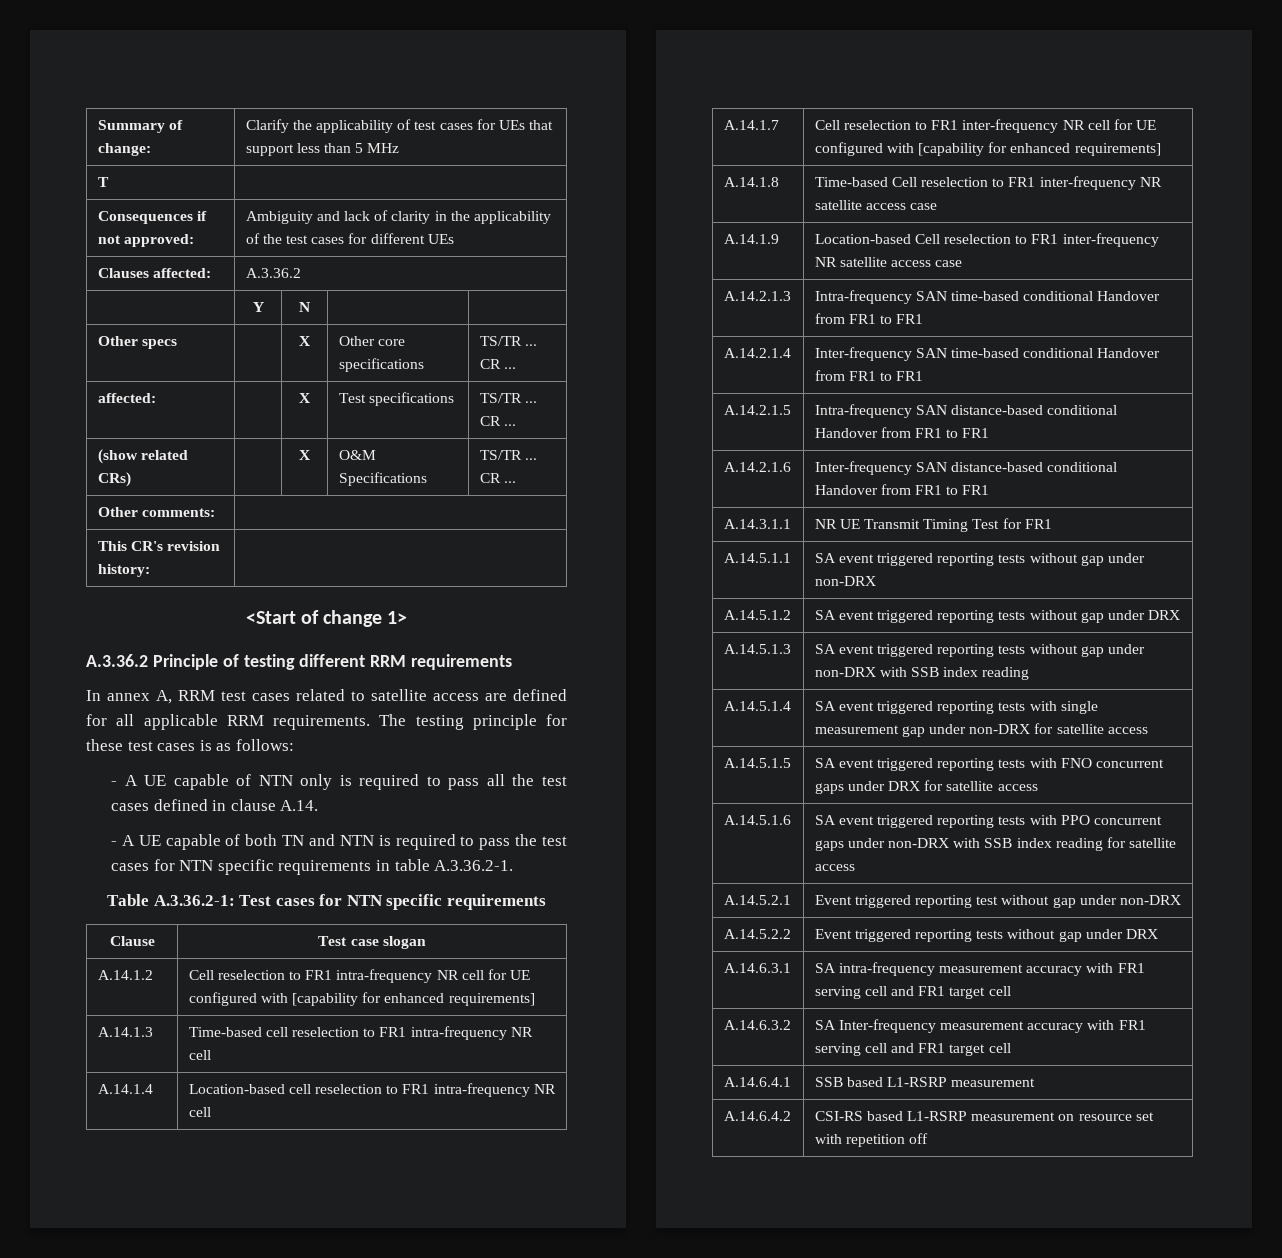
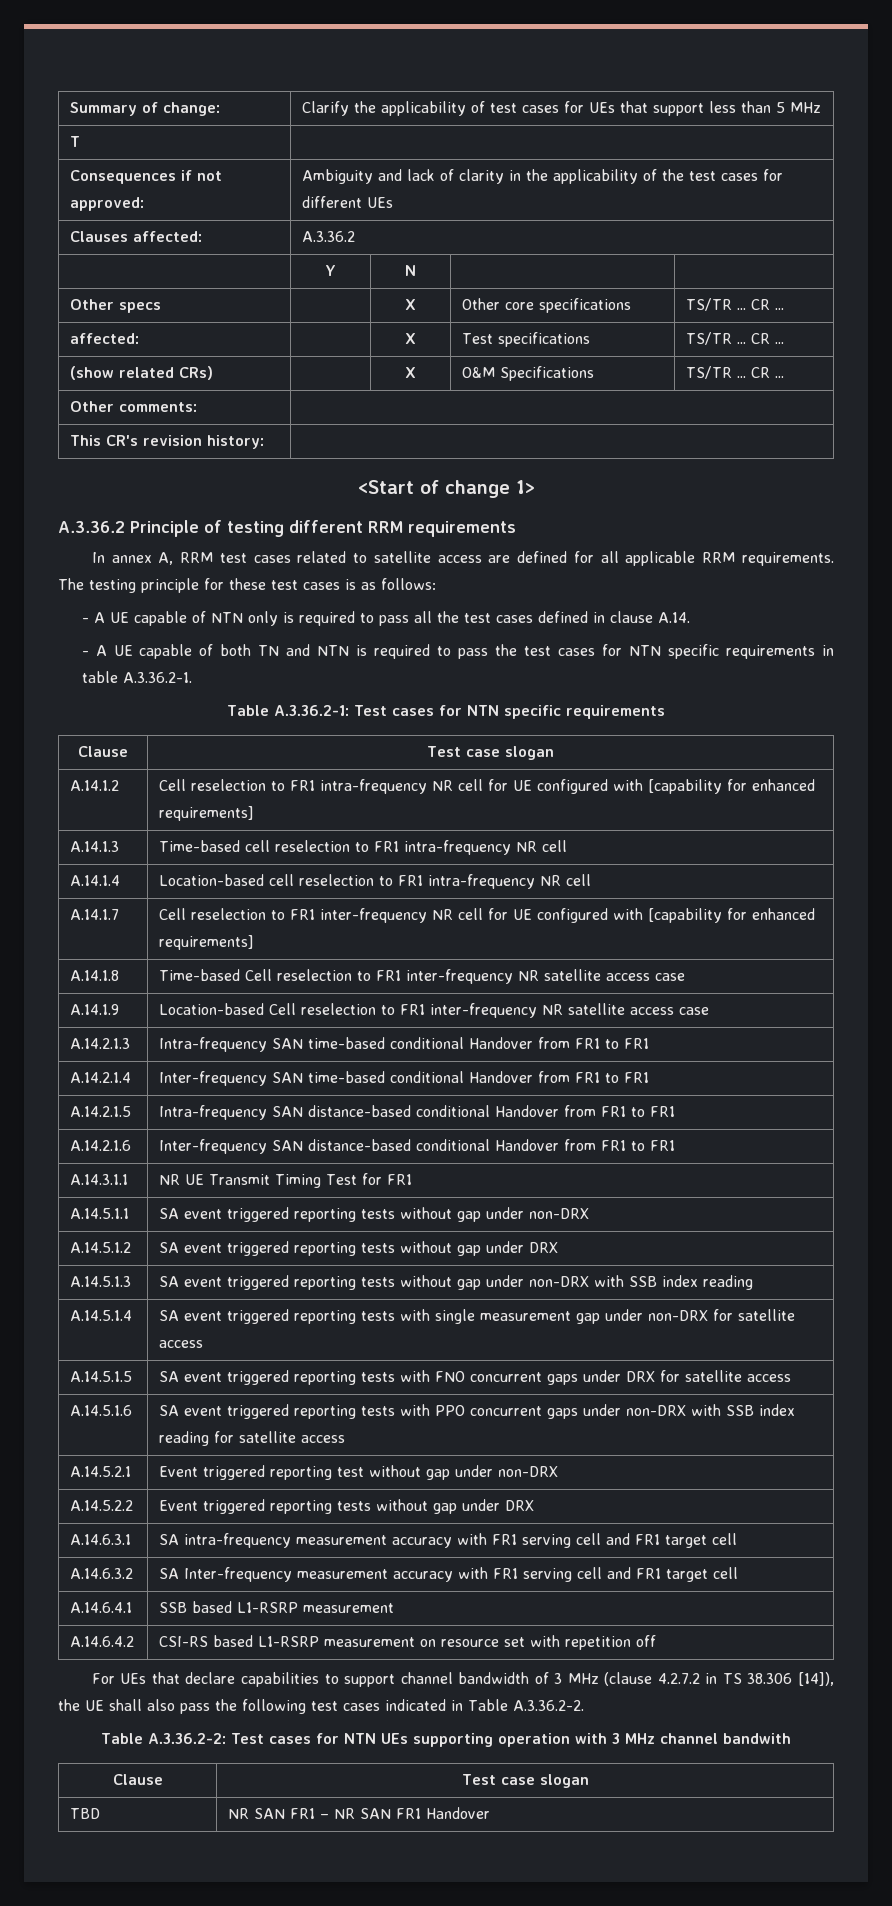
(929, 1138) none -> [91,1672,834,1687] [58,1699,584,1714] [100,1733,792,1747] [112,1774,163,1785] [461,1774,589,1788] [70,1808,101,1819] [228,1807,491,1819] // For UEs that declare capabilities to support channel bandwidth of 3 MHz (clause 4.2.7.2 in TS 38.306 [14]), the UE shall also pass the following test cases indicated in Table A.3.36.2-2. // Table A.3.36.2-2: Test cases for NTN UEs supporting operation with 3 MHz channel bandwith // Clause | Test case slogan // TBD | NR SAN FR1 – NR SAN FR1 Handover

